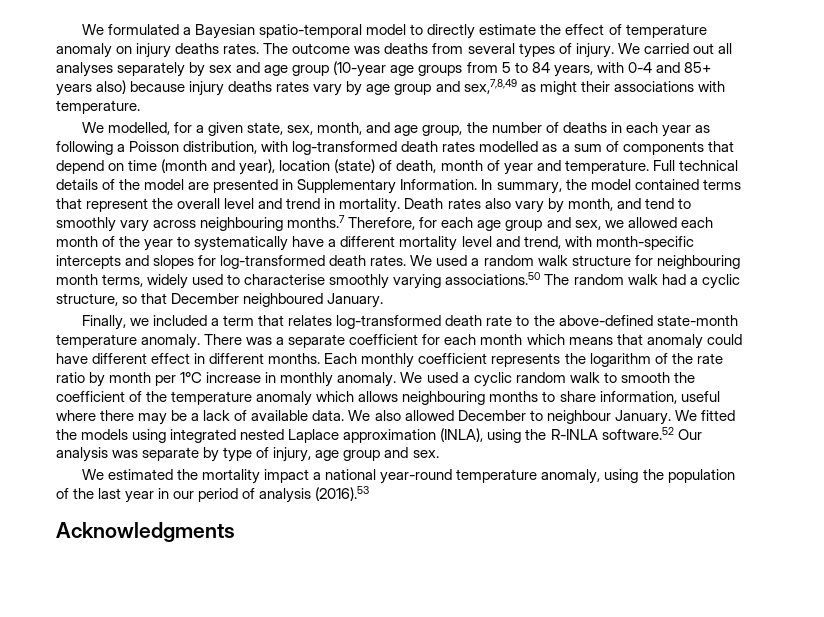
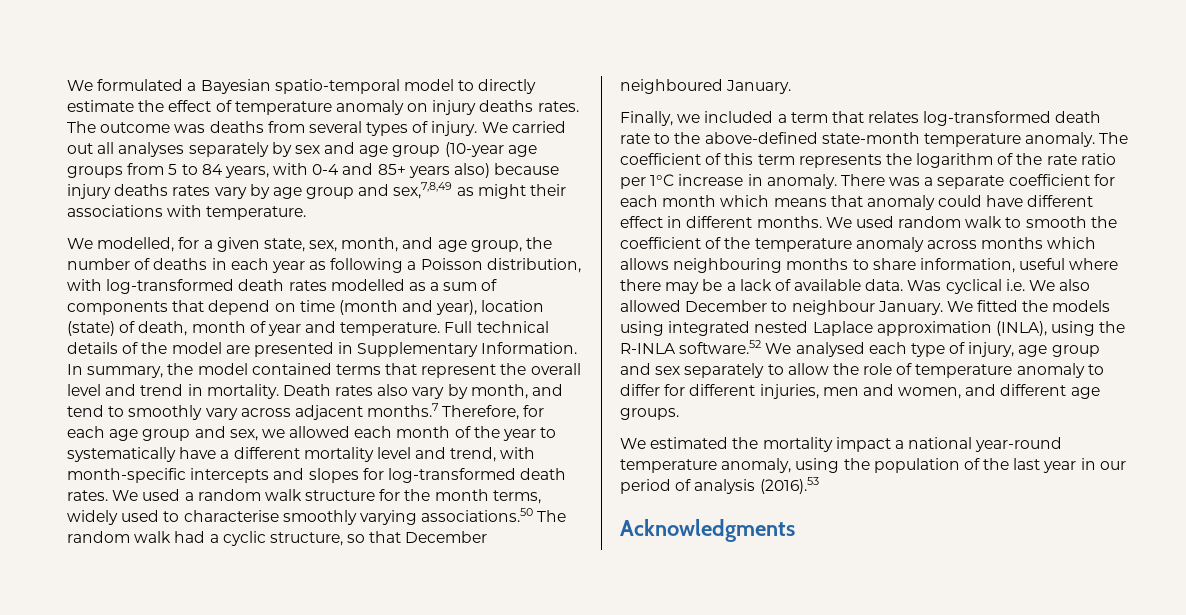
[200,217,284,231] neighbouring -> [294,405,363,420] adjacent
[656,255,740,269] neighbouring -> [404,489,431,501] the
(201, 341) none -> [1099,132,1129,144] [620,153,1116,168] [620,174,837,189] The coefficient of this term represents the logarithm of the rate ratio per 1°C increase in anomaly.
[324,353,723,368] [56,372,512,387] Each monthly coefficient represents the logarithm of the rate ratio by month per 1°C increase in monthly anomaly. We used a cyclic -> [825,216,894,228] We used
(313, 398) none -> [926,237,1044,249] across months
(345, 415) none -> [907,279,1025,294] Was cyclical i.e.
[677,429,702,440] [56,447,220,462] Our analysis was separate by -> [765,342,907,357] We analysed each
[412,450,439,458] sex. -> [655,363,1104,378] [620,384,1100,399] [620,408,679,420] sex separately to allow the role of temperature anomaly to differ for different injuries, men and women, and different age groups.

